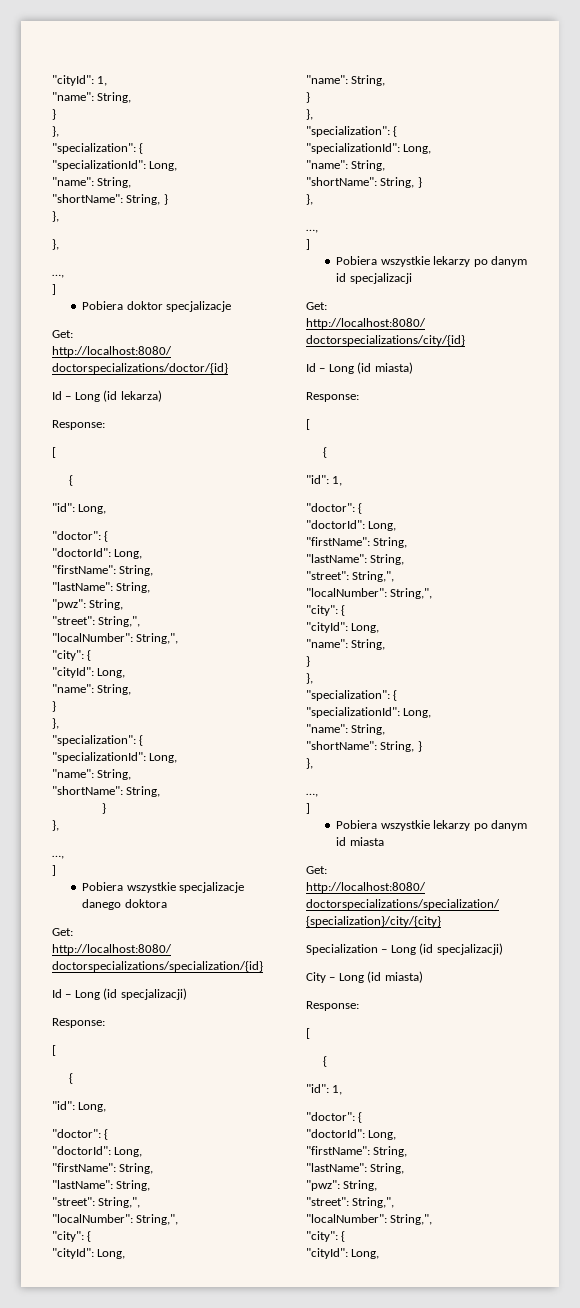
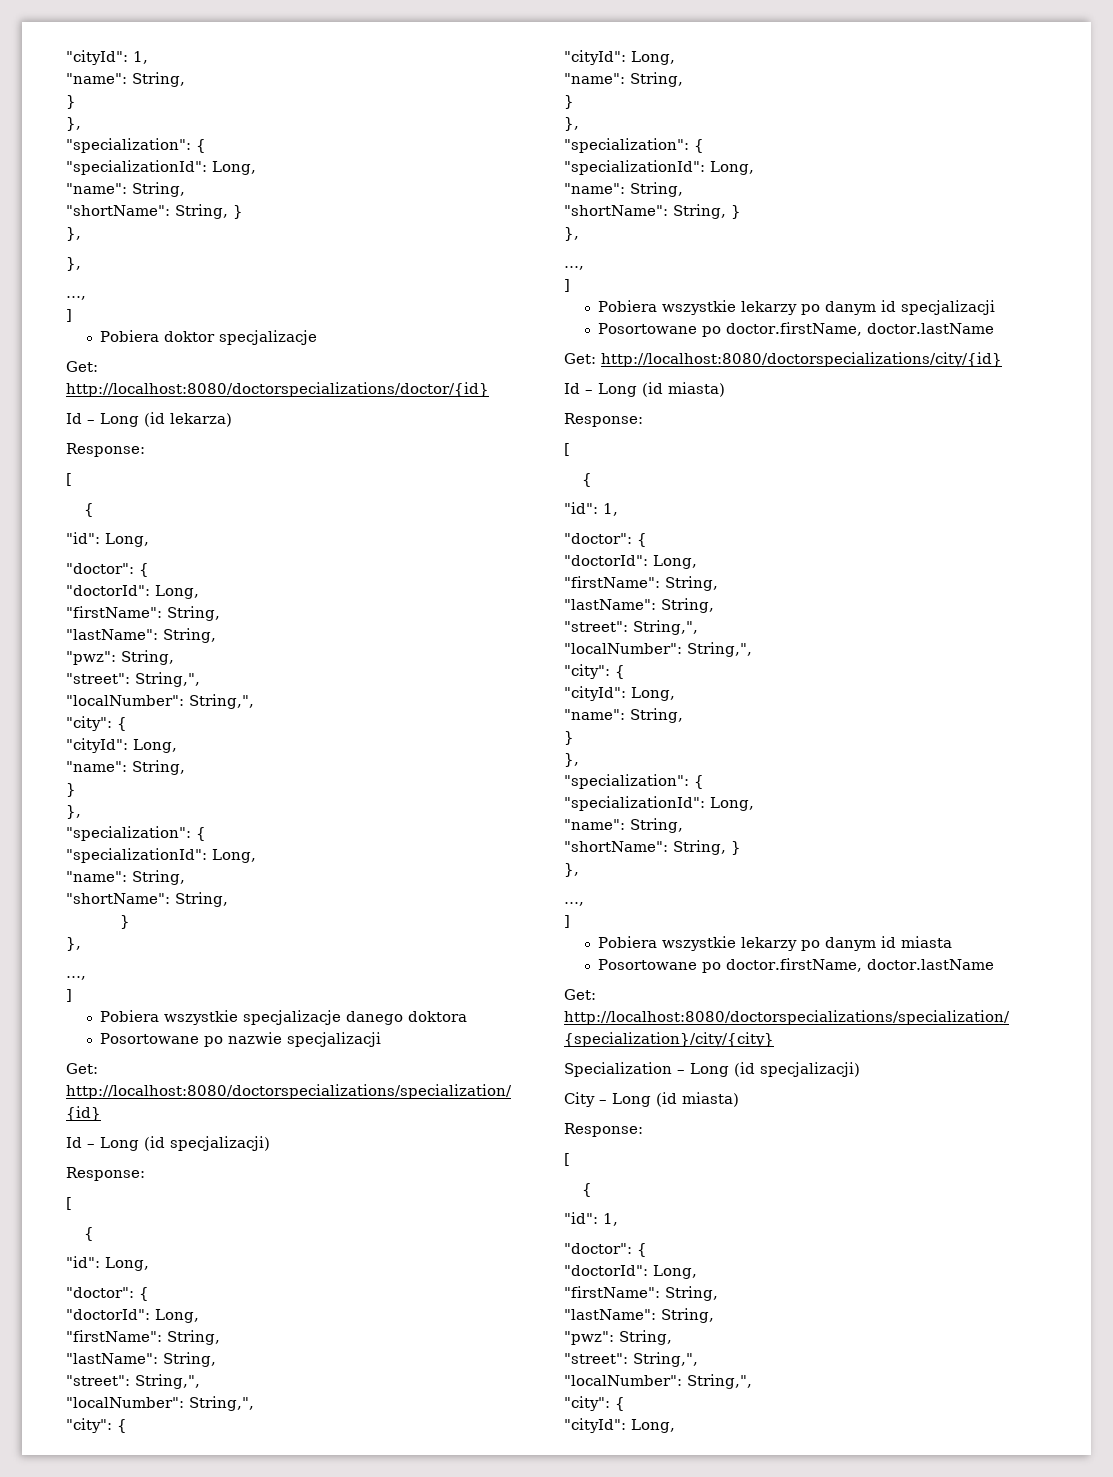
(167, 903) none -> [99,1032,381,1047] // Posortowane po nazwie specjalizacji
(412, 278) none -> [597,322,994,337] // Posortowane po doctor.firstName, doctor.lastName
(384, 841) none -> [597,958,994,973] // Posortowane po doctor.firstName, doctor.lastName

